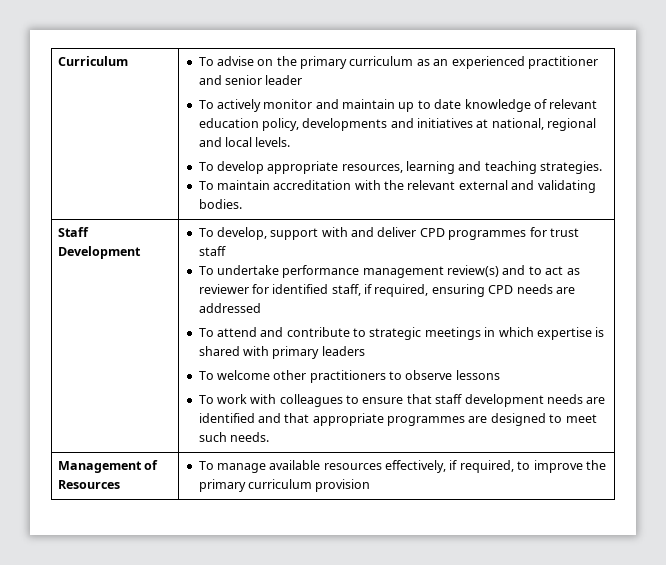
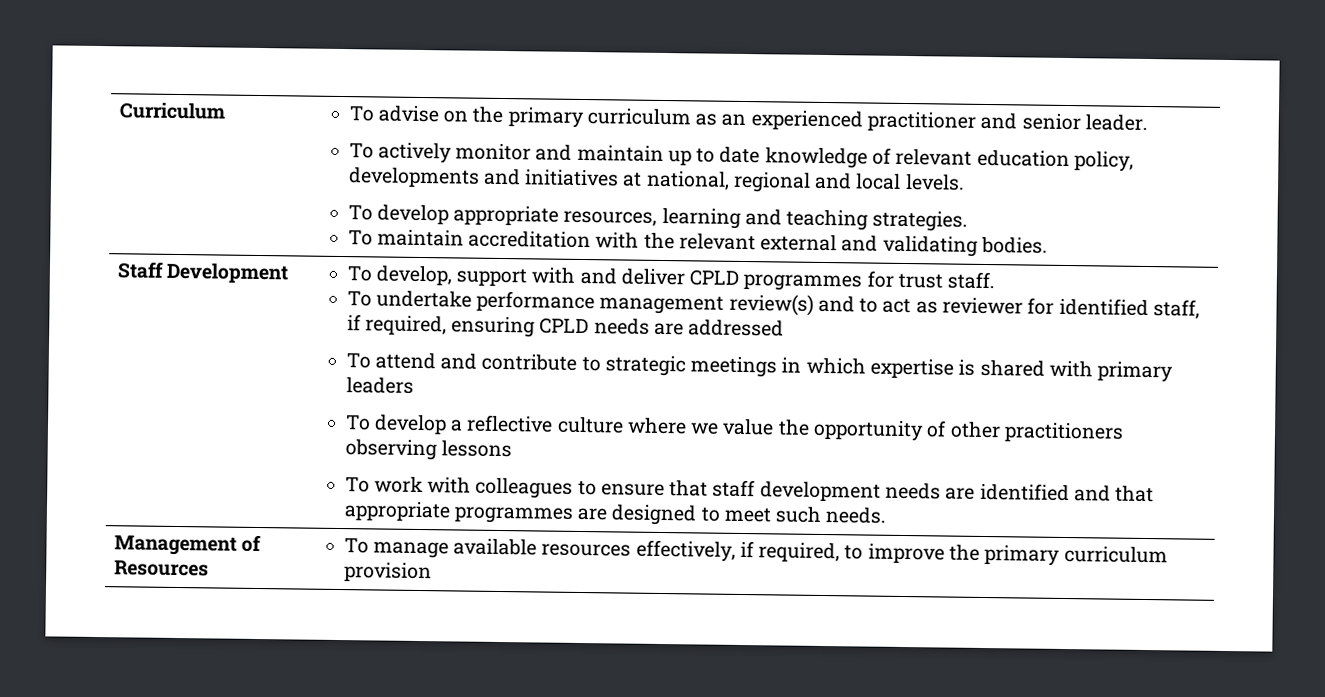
[265,75,303,85] leader -> [1084,114,1148,131] leader.
[419,228,445,237] CPD -> [689,269,740,286] CPLD
[198,246,226,256] staff -> [947,271,996,290] staff.
[488,285,514,294] CPD -> [539,317,590,335] CPLD
[216,370,453,383] welcome other practitioners to observe -> [373,414,1124,443] [344,439,437,461] develop a reflective culture where we value the opportunity of other practitioners observing

